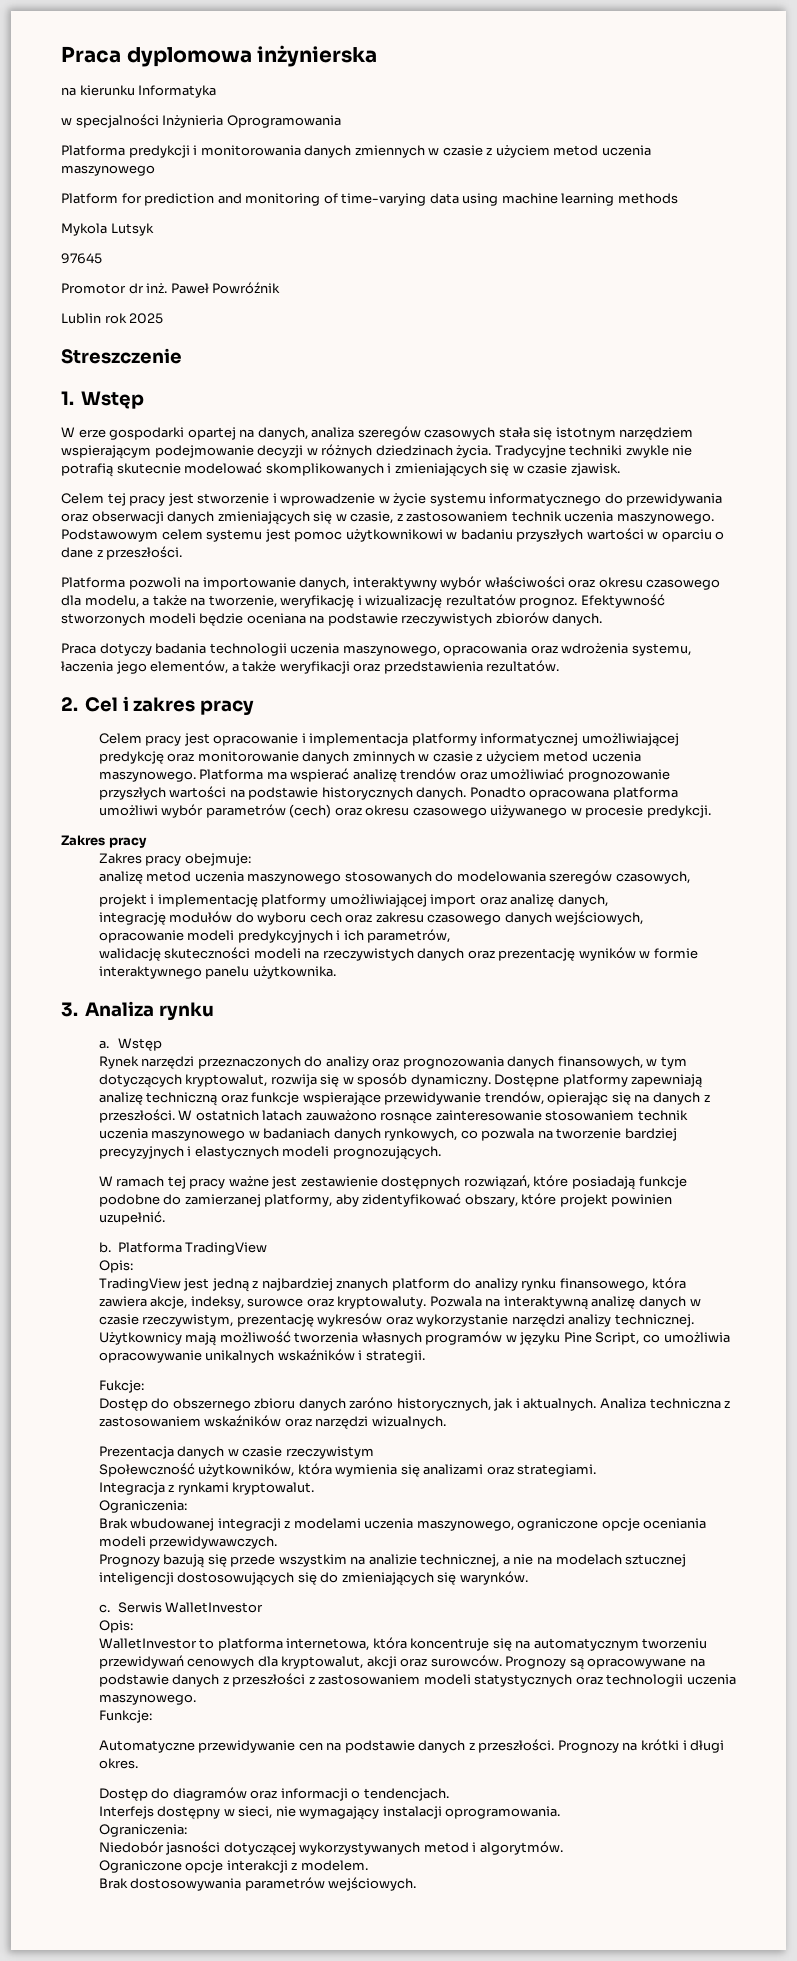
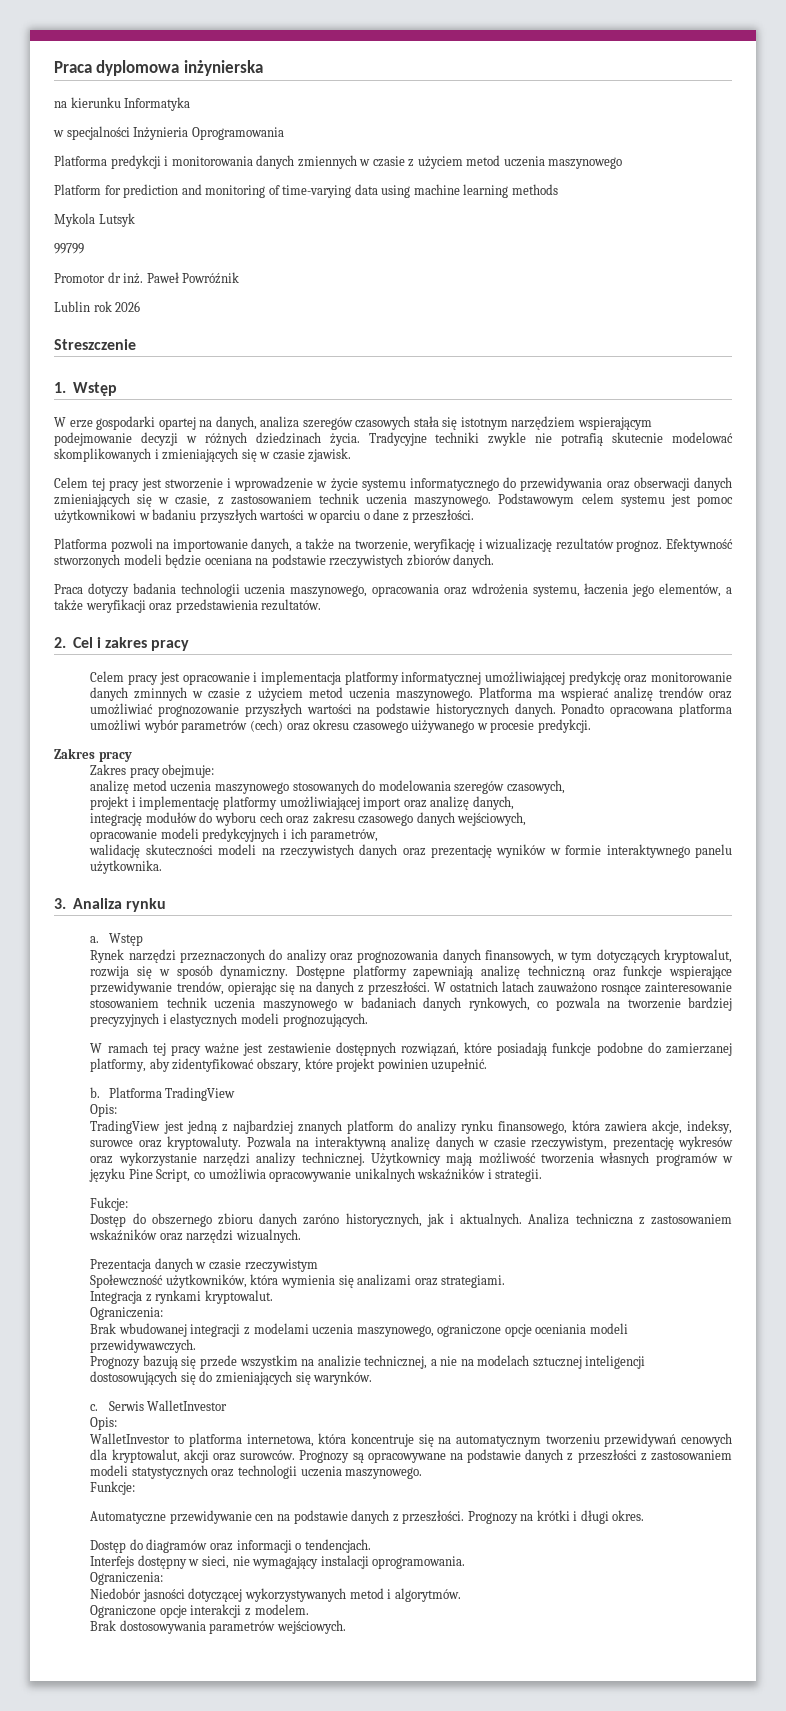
[61,253,102,264] 97645 -> [54,243,84,254] 99799
[129,313,164,324] 2025 -> [115,301,141,312] 2026
[352,576,721,590] [61,595,139,608] interaktywny wybór właściwości oraz okresu czasowego dla modelu, -> (293, 545) none

